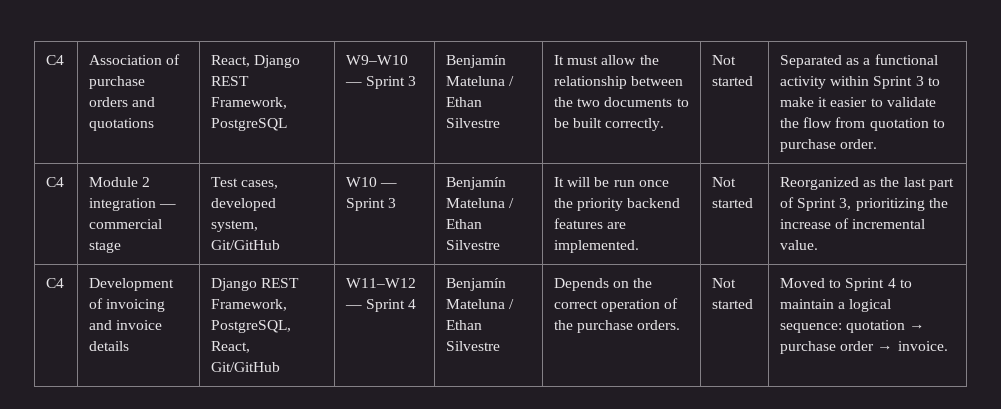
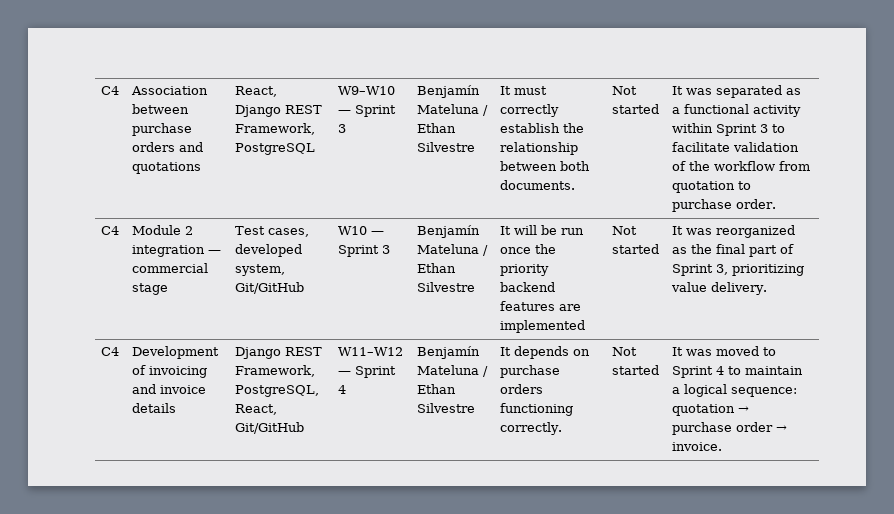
[166,54,181,65] of -> [132,104,190,114] between
[601,55,637,65] allow -> [500,104,560,117] [500,123,561,133] correctly establish
[554,97,689,107] [554,118,665,131] [712,55,737,65] [712,76,754,86] [780,55,843,68] the two documents to be built correctly. | Not started | Separated -> [560,161,591,171] [500,180,576,190] [612,86,638,95] [612,104,660,114] [672,85,783,98] both documents. | Not started | It was separated
[780,97,936,107] [780,117,833,128] make it easier to validate the flow -> [672,142,800,152] [672,161,776,171] facilitate validation of the workflow
[554,240,640,253] [712,177,737,187] [712,198,754,208] [780,177,860,190] implemented. | Not started | Reorganized -> [500,320,586,333] [612,226,638,235] [612,244,660,254] [672,225,796,238] implemented | Not started | It was reorganized
[903,177,926,187] last -> [716,244,746,254] final
[928,198,948,208] [780,218,926,229] [780,240,819,250] the increase of incremental value. -> [671,282,768,295] value delivery.
[554,278,653,291] [554,298,679,312] [554,320,681,333] [712,278,737,288] [712,299,754,309] [780,278,826,288] Depends on the correct operation of the purchase orders. | Not started | Moved -> [500,346,591,359] [500,365,561,378] [500,384,544,394] [500,403,574,416] [500,422,563,435] [612,347,638,356] [612,365,660,375] [672,346,760,356] It depends on purchase orders functioning correctly. | Not started | It was moved

